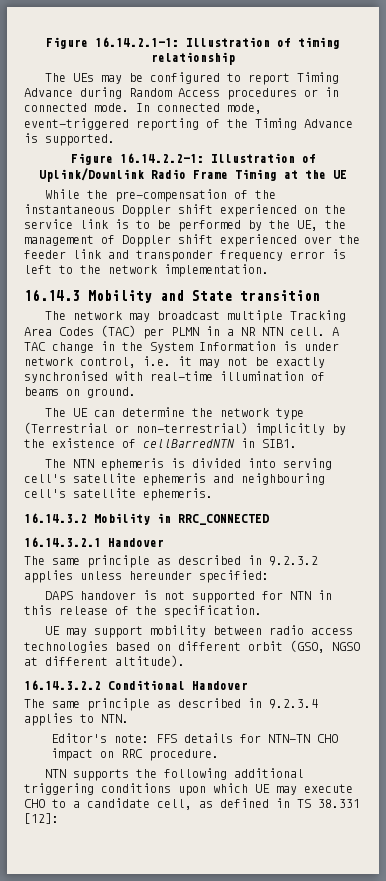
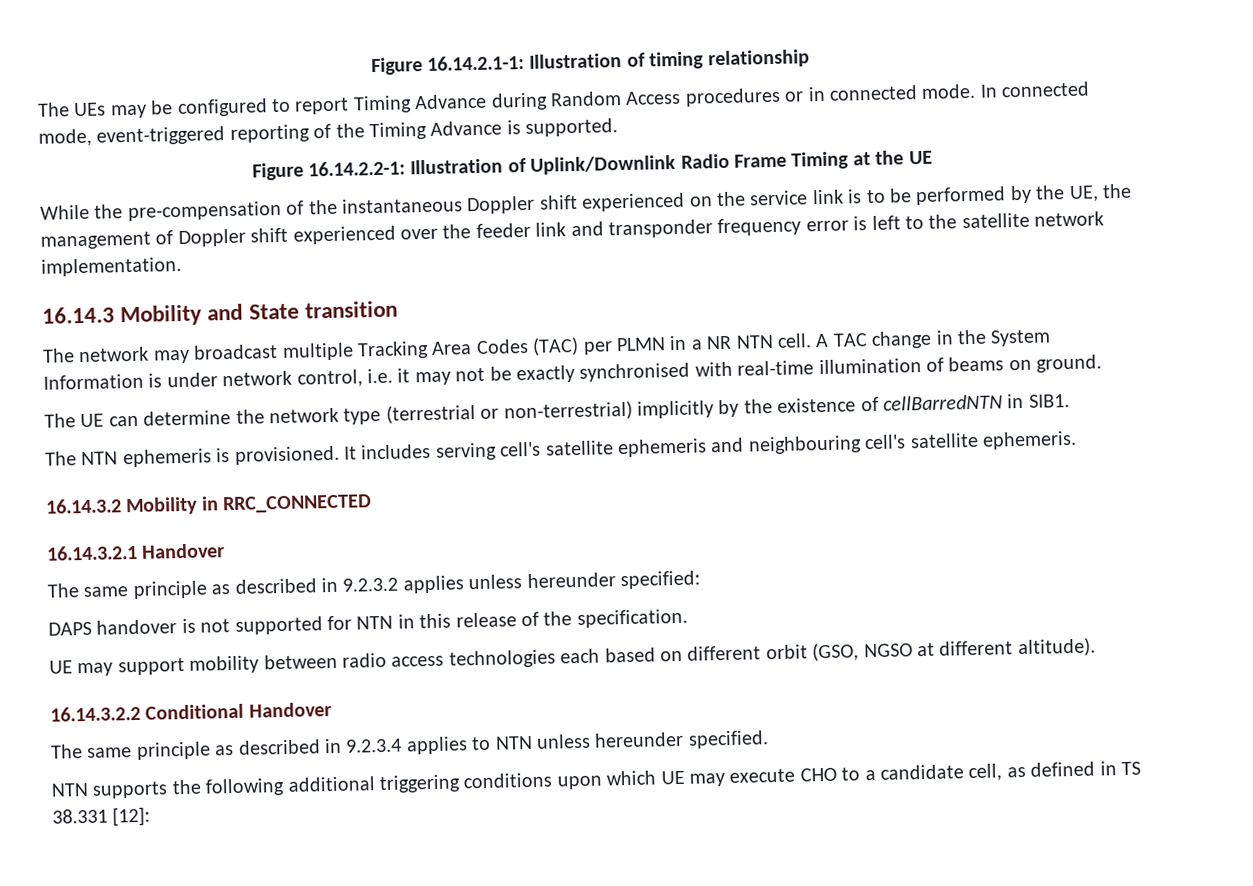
(101, 269) none -> [961,212,1030,229] satellite
[24,422,108,434] (Terrestrial -> [385,404,476,424] (terrestrial
[192,458,277,468] divided into -> [234,443,432,465] provisioned. It includes
(108, 647) none -> [560,648,601,664] each
[101,714,129,723] [50,733,338,743] [50,748,219,761] NTN. // Editor's note: FFS details for NTN-TN CHO impact on RRC procedure. -> [494,730,769,750] NTN unless hereunder specified.

